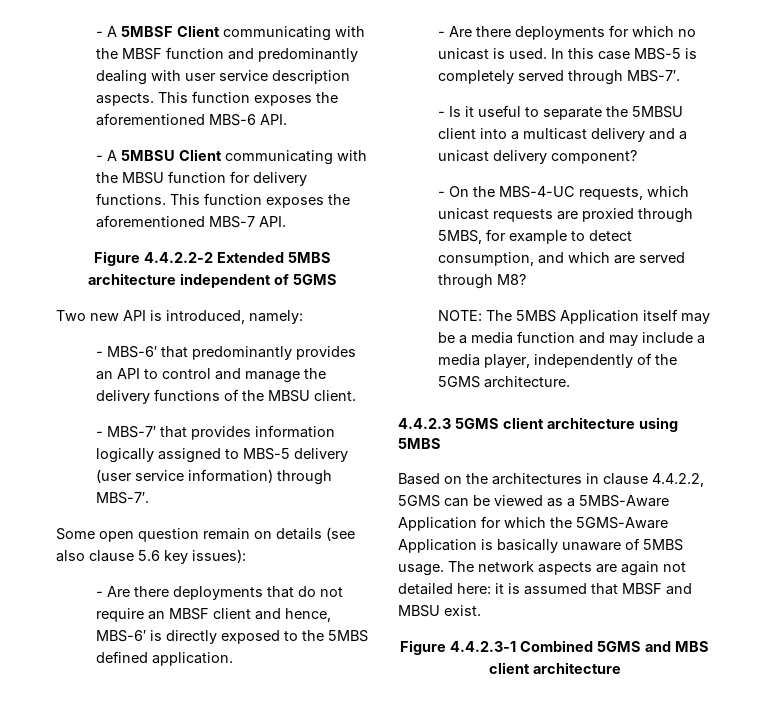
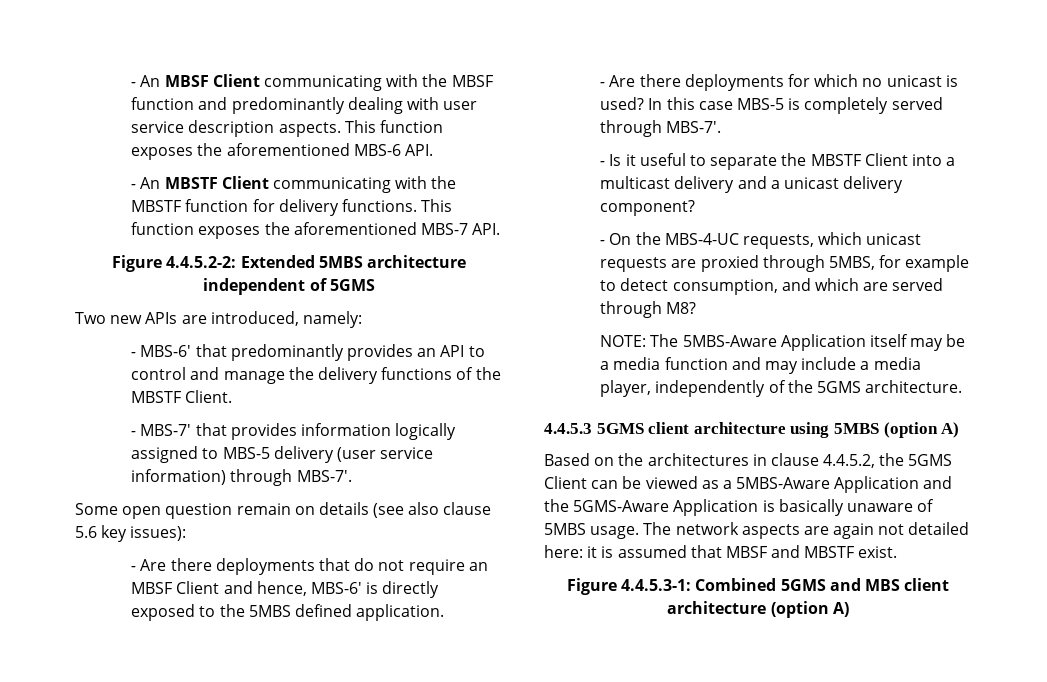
[96,26,174,37] - A 5MBSF -> [131,75,209,87] - An MBSF
[107,149,368,165] [96,172,165,184] A 5MBSU Client communicating with the MBSU -> [140,176,457,193] [131,200,182,212] An MBSTF Client communicating with the MBSTF
[144,252,213,263] 4.4.2.2-2 -> [166,256,237,268] 4.4.5.2-2:
[123,310,162,321] API is -> [145,312,207,324] APIs are
[268,390,357,402] MBSU client. -> [131,390,233,403] MBSTF Client.
[213,608,252,619] client -> [176,581,220,594] Client
[509,48,548,59] used. -> [600,97,645,110] used?
[632,106,684,118] [438,128,477,139] 5MBSU client -> [810,153,908,166] MBSTF Client
[516,310,557,322] 5MBS -> [682,335,777,347] 5MBS-Aware
[398,418,451,429] 4.4.2.3 -> [544,423,592,434] 4.4.5.3
(441, 443) none -> [883,422,960,438] (option A)
[652,473,704,487] [398,495,440,507] 4.4.2.2, 5GMS -> [823,453,953,468] [544,476,587,489] 4.4.5.2, the 5GMS Client
[481,516,546,528] for which -> [923,476,953,489] and
[398,605,440,617] MBSU -> [804,546,855,558] MBSTF
[450,641,516,652] 4.4.2.3-1 -> [621,579,692,591] 4.4.5.3-1:
(621, 668) none -> [770,601,849,618] (option A)

